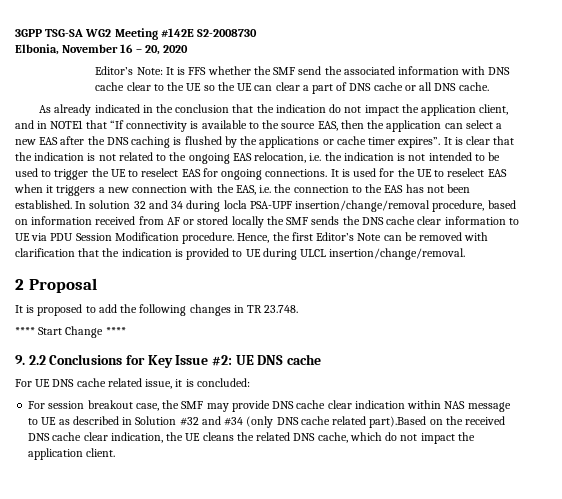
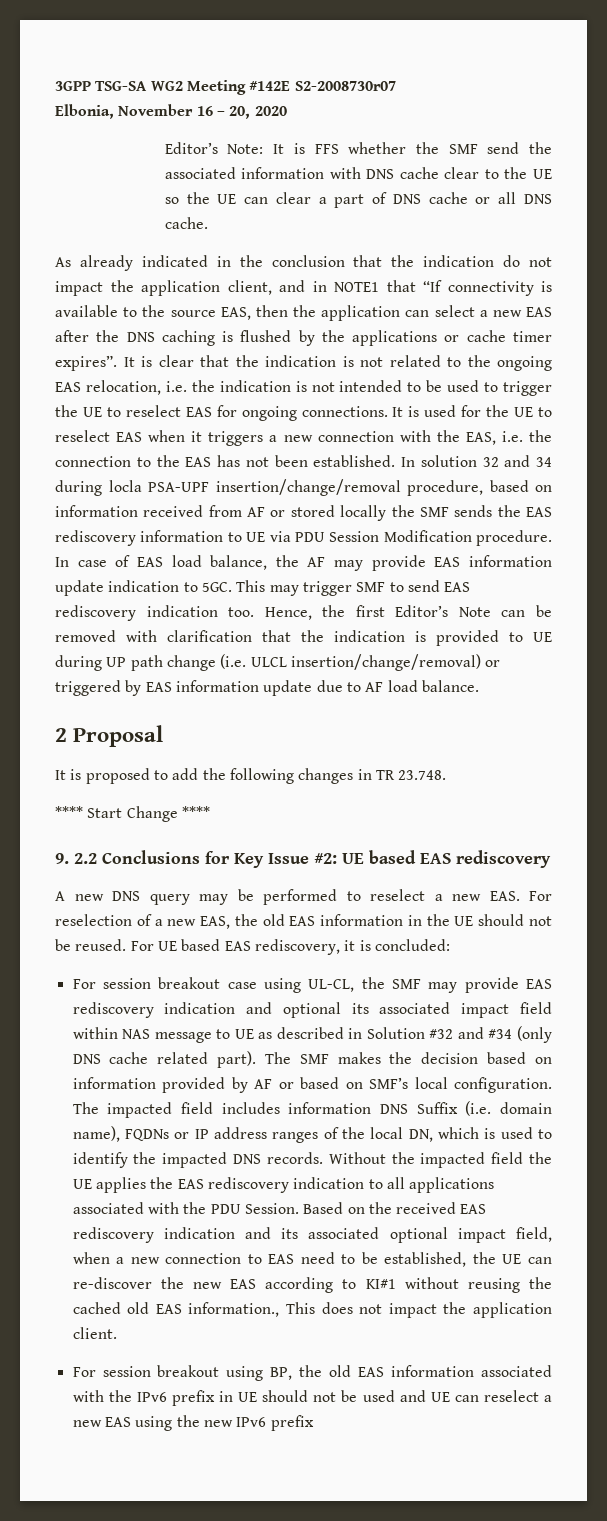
[197,29,258,37] S2-2008730 -> [294,81,396,91] S2-2008730r07
[361,216,442,225] DNS cache clear -> [526,507,553,517] [55,530,136,546] EAS rediscovery
(235, 238) none -> [55,555,552,571] [55,580,471,596] [55,605,255,621] In case of EAS load balance, the AF may provide EAS information update indication to 5GC. This may trigger SMF to send EAS rediscovery indication too.
[300,248,466,260] ULCL insertion/change/removal. -> [106,654,501,671] [55,680,479,696] UP path change (i.e. ULCL insertion/change/removal) or triggered by EAS information update due to AF load balance.
[257,354,321,365] [15,378,173,389] DNS cache // For UE DNS cache related issue, -> [369,850,551,868] [55,889,552,905] [55,914,552,929] [55,939,340,955] based EAS rediscovery // A new DNS query may be performed to reselect a new EAS. For reselection of a new EAS, the old EAS information in the UE should not be reused. For UE based EAS rediscovery,
[135,403,159,411] case, -> [227,978,355,993] case using UL-CL,
[272,400,405,409] DNS cache clear indication -> [525,979,552,989] [72,1002,552,1018] EAS rediscovery indication and optional its associated impact field
[369,416,506,428] [28,432,398,443] part).Based on the received DNS cache clear indication, the UE cleans the related DNS cache, which do -> [217,1051,552,1068] [72,1077,552,1093] [72,1101,552,1118] [72,1126,553,1143] [72,1152,552,1168] [72,1177,495,1193] [72,1202,487,1214] [72,1227,552,1243] [72,1252,553,1267] [72,1277,552,1293] [72,1302,353,1317] part). The SMF makes the decision based on information provided by AF or based on SMF’s local configuration. The impacted field includes information DNS Suffix (i.e. domain name), FQDNs or IP address ranges of the local DN, which is used to identify the impacted DNS records. Without the impacted field the UE applies the EAS rediscovery indication to all applications associated with the PDU Session. Based on the received EAS rediscovery indication and its associated optional impact field, when a new connection to EAS need to be established, the UE can re-discover the new EAS according to KI#1 without reusing the cached old EAS information., This does
(116, 452) none -> [72,1365,552,1381] [72,1390,553,1406] [72,1415,314,1431] // For session breakout using BP, the old EAS information associated with the IPv6 prefix in UE should not be used and UE can reselect a new EAS using the new IPv6 prefix

